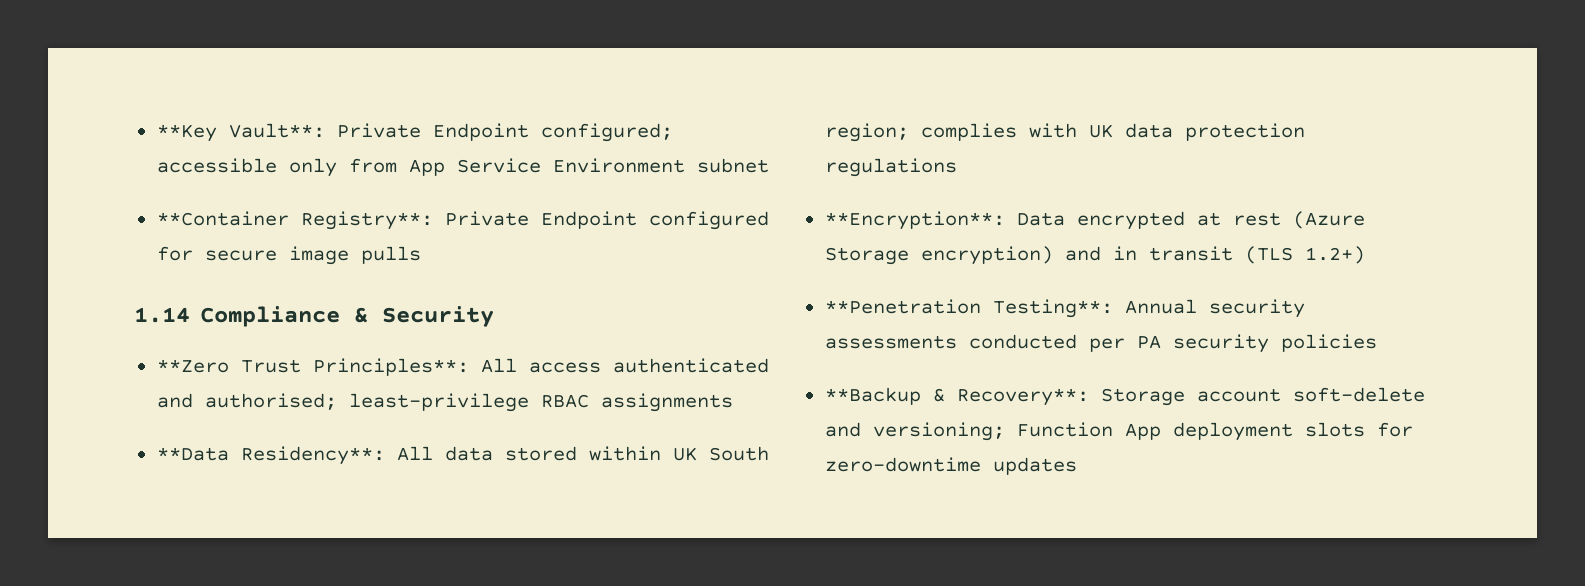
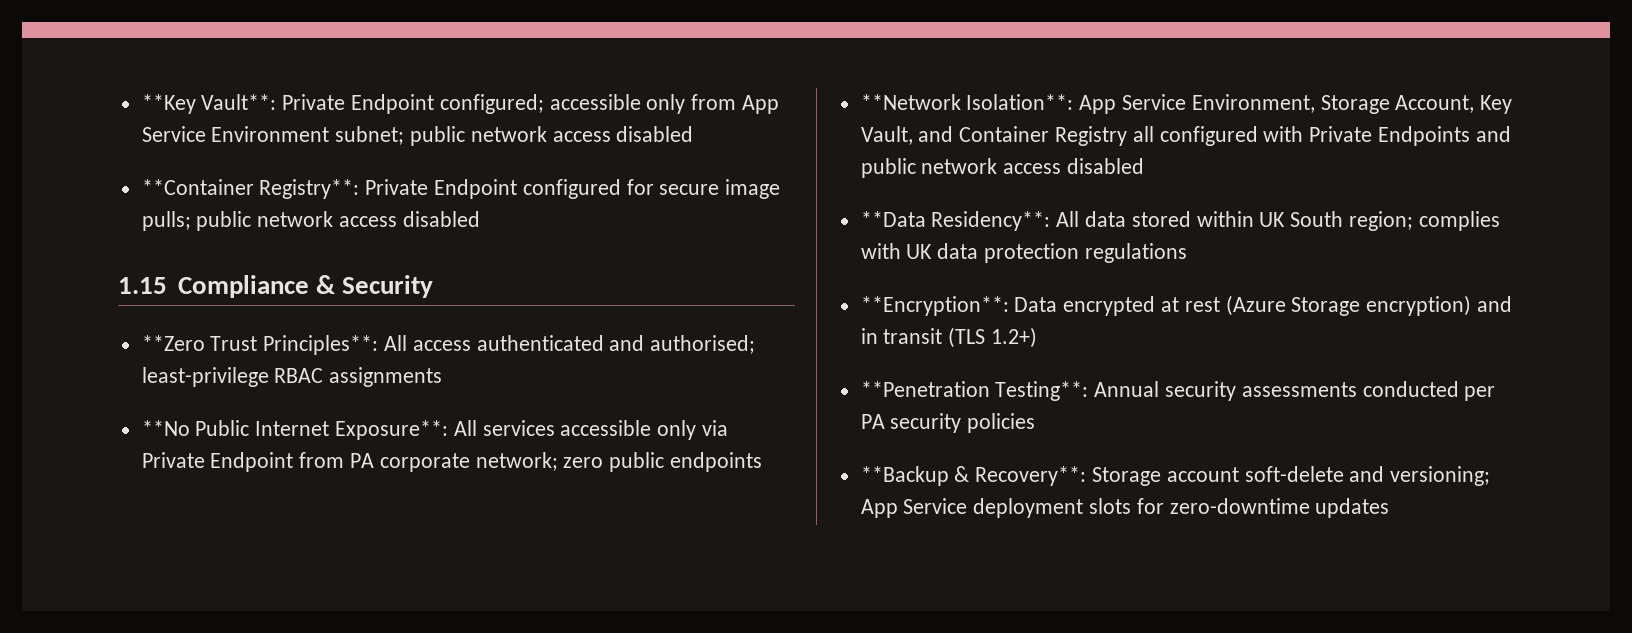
[696,158,769,173] subnet -> [335,126,694,146] subnet; public network access disabled
[360,246,421,264] [134,307,190,323] pulls // 1.14 -> [141,211,480,231] [118,277,167,294] pulls; public network access disabled // 1.15
(733, 402) none -> [141,420,729,440] [141,452,763,472] [860,94,1513,114] [860,126,1511,146] [860,158,1145,178] // **No Public Internet Exposure**: All services accessible only via Private Endpoint from PA corporate network; zero public endpoints // **Network Isolation**: App Service Environment, Storage Account, Key Vault, and Container Registry all configured with Private Endpoints and public network access disabled
[1016,422,1161,440] Function App -> [860,498,968,518] App Service

